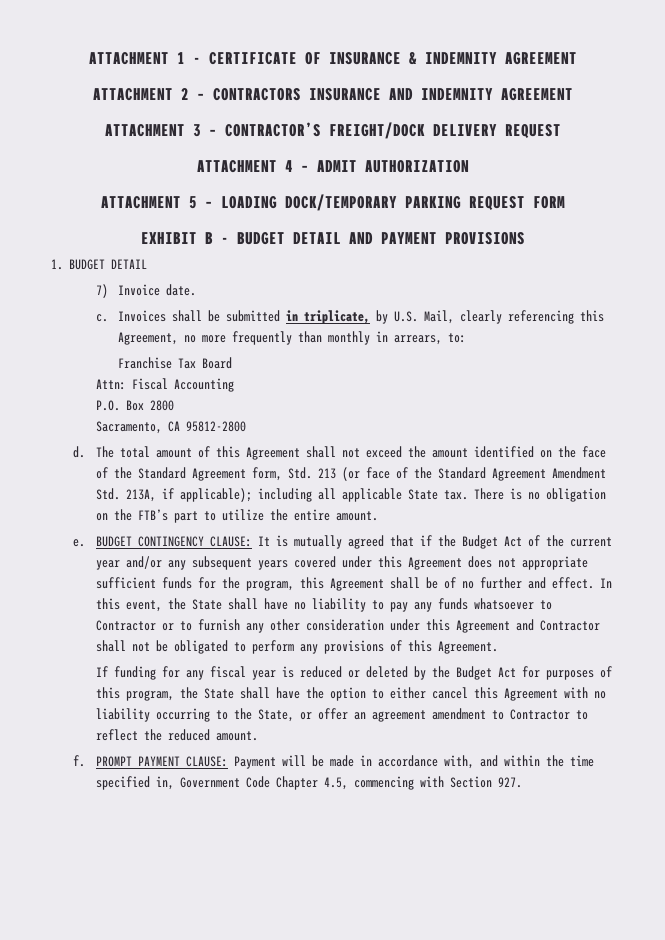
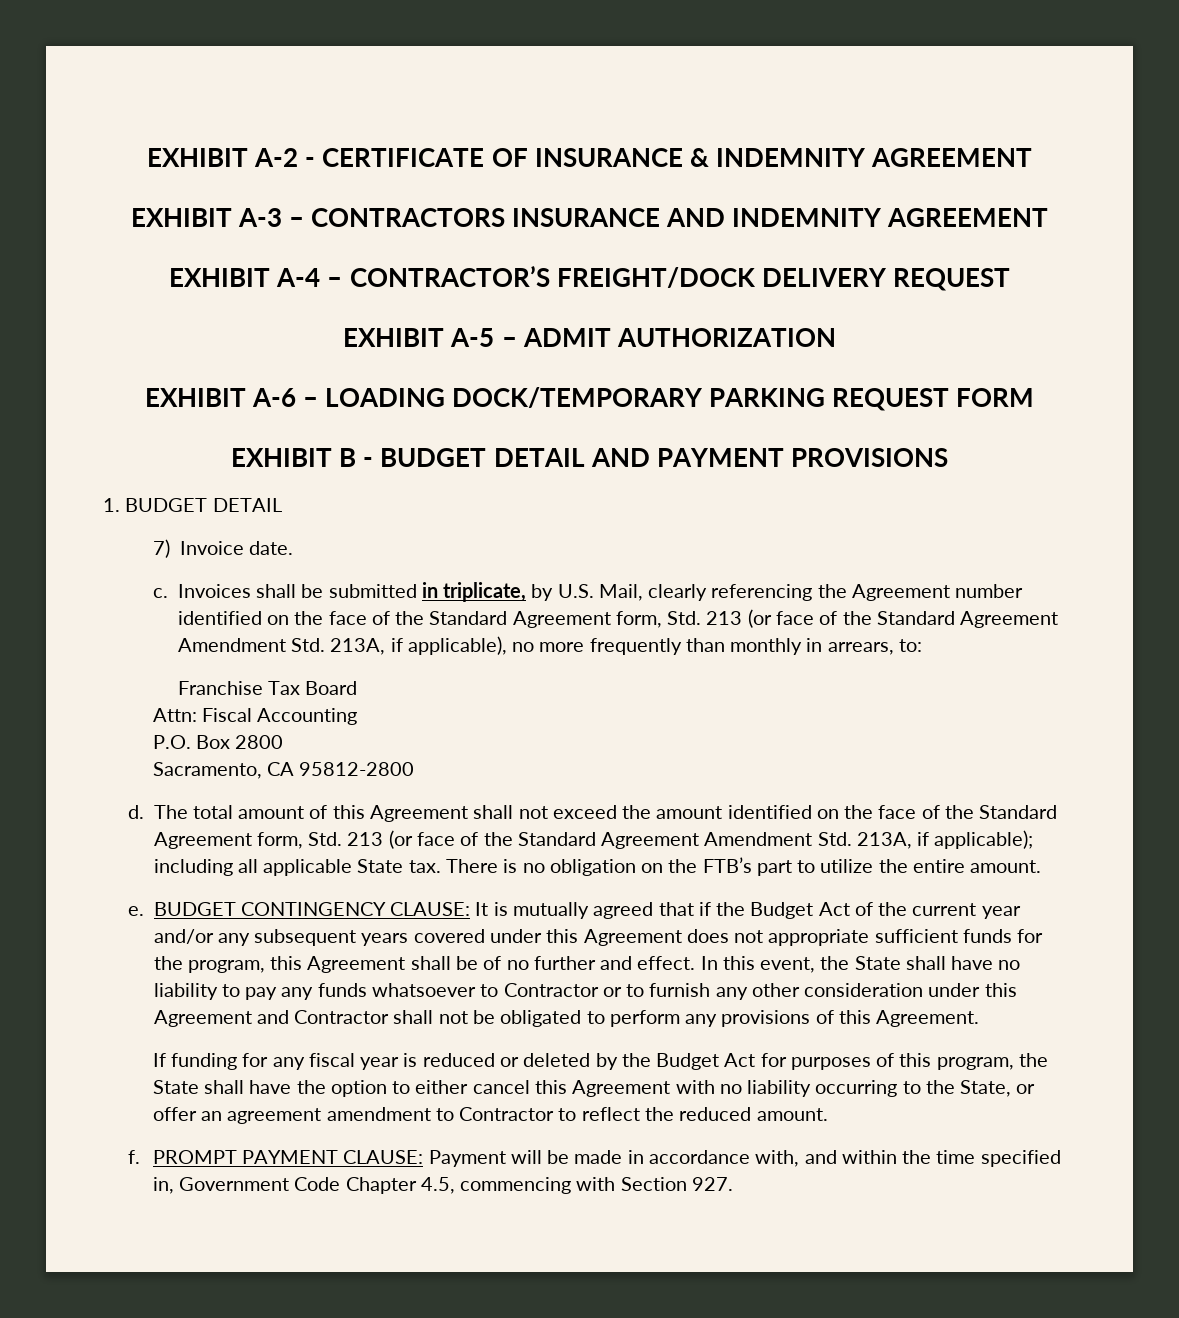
[88,52,185,65] ATTACHMENT 1 -> [147,148,299,167] EXHIBIT A-2
[92,88,189,101] ATTACHMENT 2 -> [130,208,282,227] EXHIBIT A-3
[104,124,201,137] ATTACHMENT 3 -> [169,268,321,287] EXHIBIT A-4
[196,160,293,173] ATTACHMENT 4 -> [343,328,495,347] EXHIBIT A-5
[100,196,197,209] ATTACHMENT 5 -> [144,388,296,407] EXHIBIT A-6
[579,310,604,322] [117,332,178,345] this Agreement, -> [817,584,1024,601] [177,609,1059,628] [177,636,507,655] the Agreement number identified on the face of the Standard Agreement form, Std. 213 (or face of the Standard Agreement Amendment Std. 213A, if applicable),

